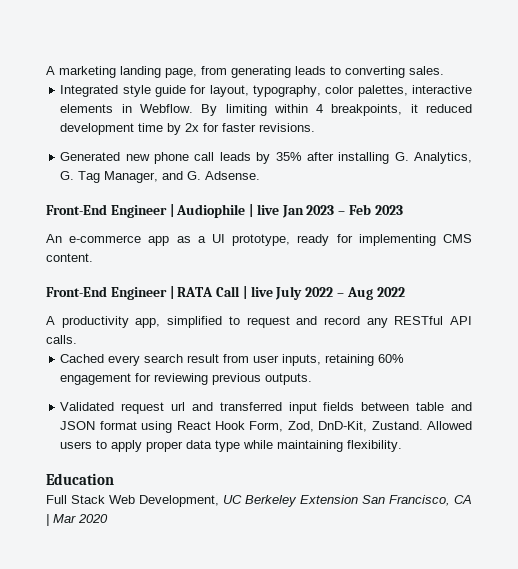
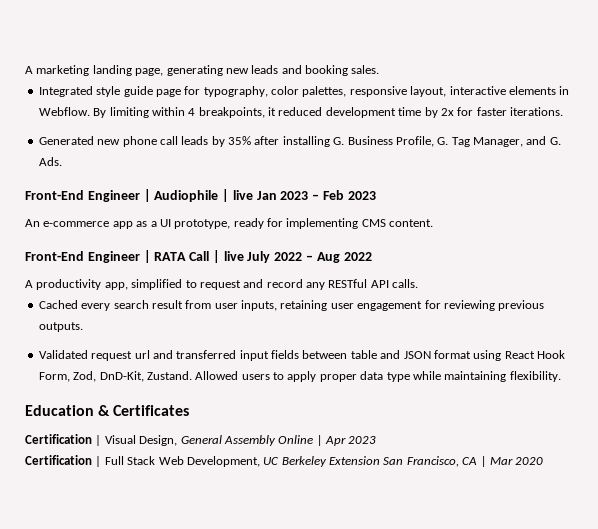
[201,66,405,78] from generating leads to converting -> [166,65,348,76] generating new leads and booking
[190,85,249,97] for layout, -> [155,86,201,97] page for
(408, 91) none -> [349,86,447,97] responsive layout,
[259,123,316,132] revisions. -> [510,107,563,116] iterations.
[414,152,473,164] Analytics, -> [347,136,434,147] Business Profile,
[205,171,261,180] Adsense. -> [38,157,62,166] Ads.
[378,354,405,363] 60% -> [330,303,354,309] user
(114, 479) // -> [98,405,190,416] [25,434,377,446] [25,455,102,467] & Certificates // Certification | Visual Design, General Assembly Online | Apr 2023 // Certification |

